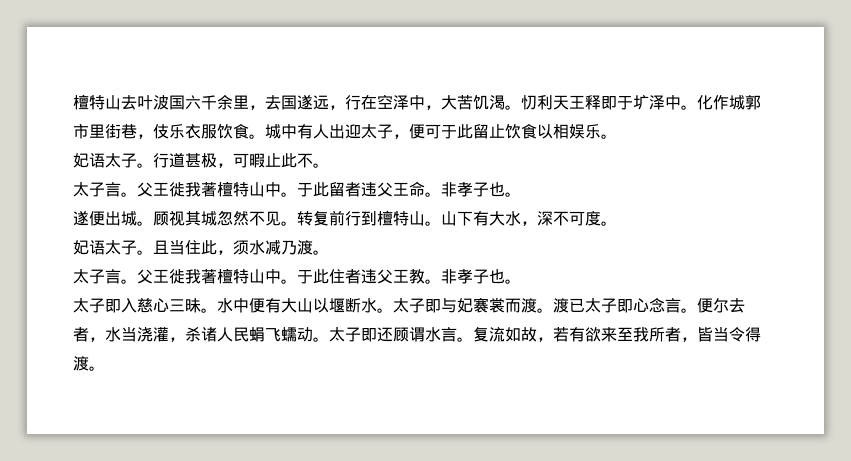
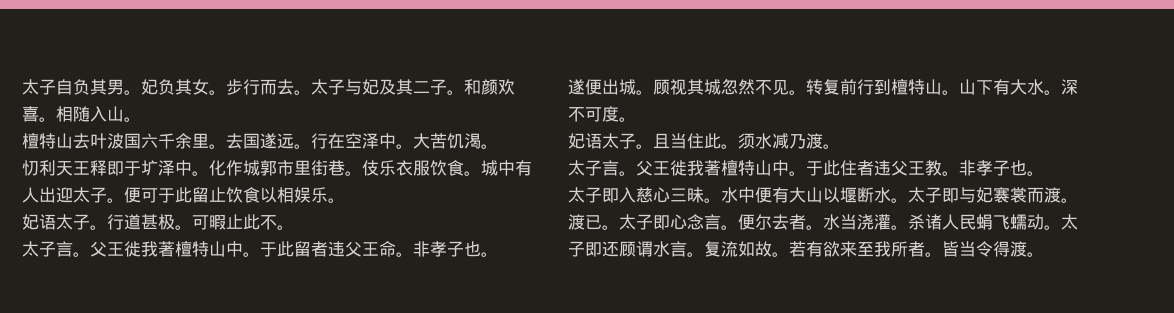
(73, 102) none -> [22,79,515,95] [22,106,141,122] 太子自负其男。妃负其女。步行而去。太子与妃及其二子。和颜欢喜。相随入山。 //
[249,105,265,110] ， -> [209,144,226,149] 。
[329,105,345,110] ， -> [294,144,311,149] 。
[425,105,441,110] ， -> [396,144,413,149] 。
(521, 107) none -> (498, 146) //
[137,134,153,139] ， -> [345,171,362,176] 。
[393,134,409,139] ， -> [107,198,124,203] 。
[217,163,233,168] ， -> [175,225,192,230] 。
[521,221,537,226] ， -> [1044,90,1061,95] 。
[217,250,233,255] ， -> [721,144,738,149] 。
(585, 305) none -> [602,225,619,230] 。
[89,337,105,342] ， -> [806,225,823,230] 。
[169,337,185,342] ， -> [891,225,908,230] 。
[537,337,553,342] ， -> [772,252,789,257] 。
[681,337,697,342] ， -> [925,252,942,257] 。

